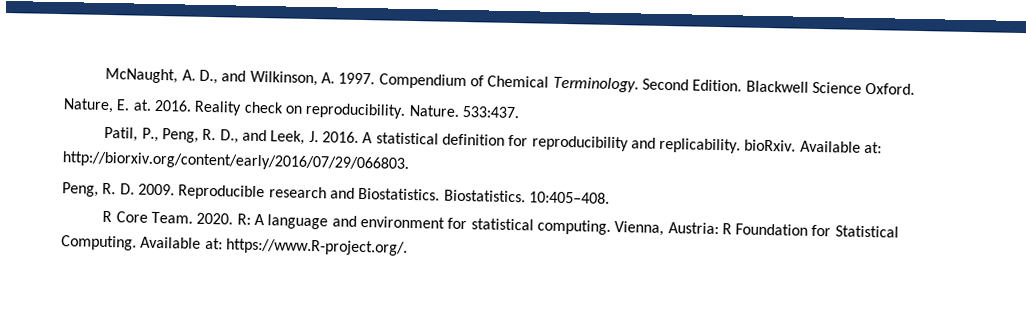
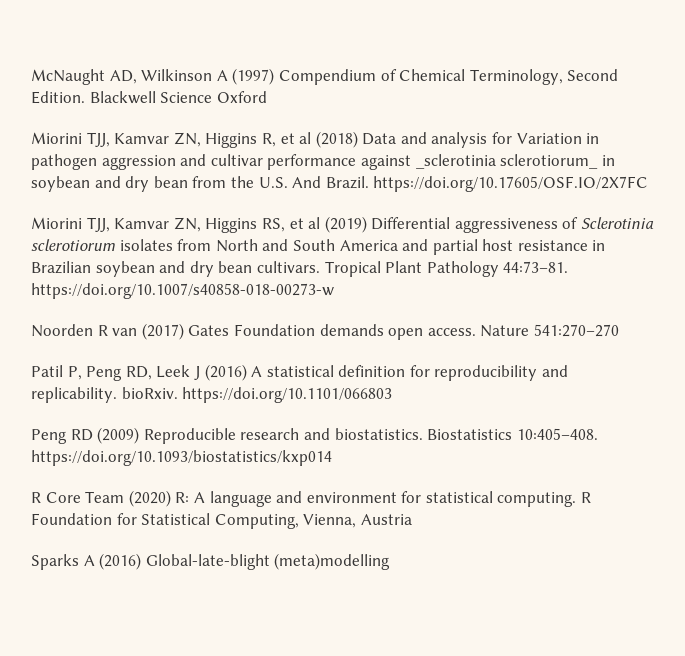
[105,67,376,87] McNaught, A. D., and Wilkinson, A. 1997. -> [31,68,275,85] McNaught AD, Wilkinson A (1997)
[552,76,639,93] Terminology. -> [469,69,563,85] Terminology,
[865,82,916,95] [63,98,519,119] [104,126,359,145] Oxford. // Nature, E. at. 2016. Reality check on reproducibility. Nature. 533:437. // Patil, P., Peng, R. D., and Leek, J. 2016. -> [216,91,267,103] [31,131,600,148] [31,154,615,170] [31,176,649,192] [31,216,655,233] [31,239,606,255] [31,261,569,277] [31,283,334,299] [31,323,619,340] [31,364,247,381] Oxford // Miorini TJJ, Kamvar ZN, Higgins R, et al (2018) Data and analysis for Variation in pathogen aggression and cultivar performance against _sclerotinia sclerotiorum_ in soybean and dry bean from the U.S. And Brazil. https://doi.org/10.17605/OSF.IO/2X7FC // Miorini TJJ, Kamvar ZN, Higgins RS, et al (2019) Differential aggressiveness of Sclerotinia sclerotiorum isolates from North and South America and partial host resistance in Brazilian soybean and dry bean cultivars. Tropical Plant Pathology 44:73–81. https://doi.org/10.1007/s40858-018-00273-w // Noorden R van (2017) Gates Foundation demands open access. Nature 541:270–270 // Patil P, Peng RD, Leek J (2016)
[799,140,883,154] [62,151,409,172] [62,182,175,197] Available at: http://biorxiv.org/content/early/2016/07/29/066803. // Peng, R. D. 2009. -> [182,387,393,403] [31,427,140,444] https://doi.org/10.1101/066803 // Peng RD (2009)
[358,187,526,203] Biostatistics. Biostatistics. -> [334,428,513,440] biostatistics. Biostatistics
(610, 197) none -> [31,450,332,466] https://doi.org/10.1093/biostatistics/kxp014
[150,211,234,225] Team. 2020. -> [85,490,171,507] Team (2020)
[614,221,719,237] Vienna, Austria: -> (577, 499) none
[61,235,408,256] Computing. Available at: https://www.R-project.org/. -> [214,514,412,529] [31,553,391,570] Computing, Vienna, Austria // Sparks A (2016) Global-late-blight (meta)modelling

